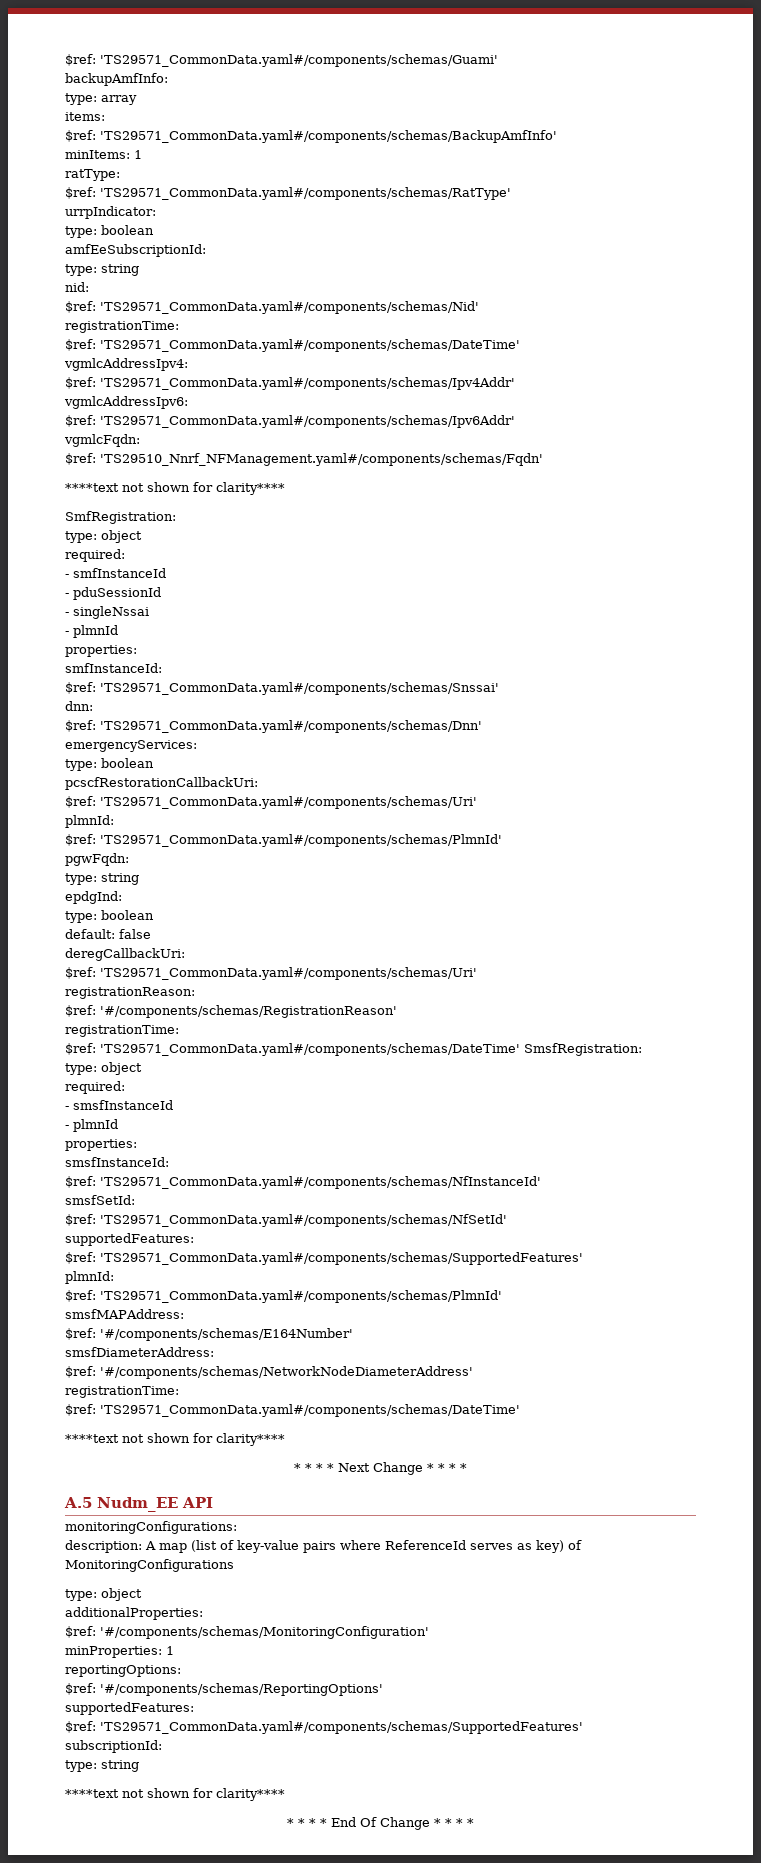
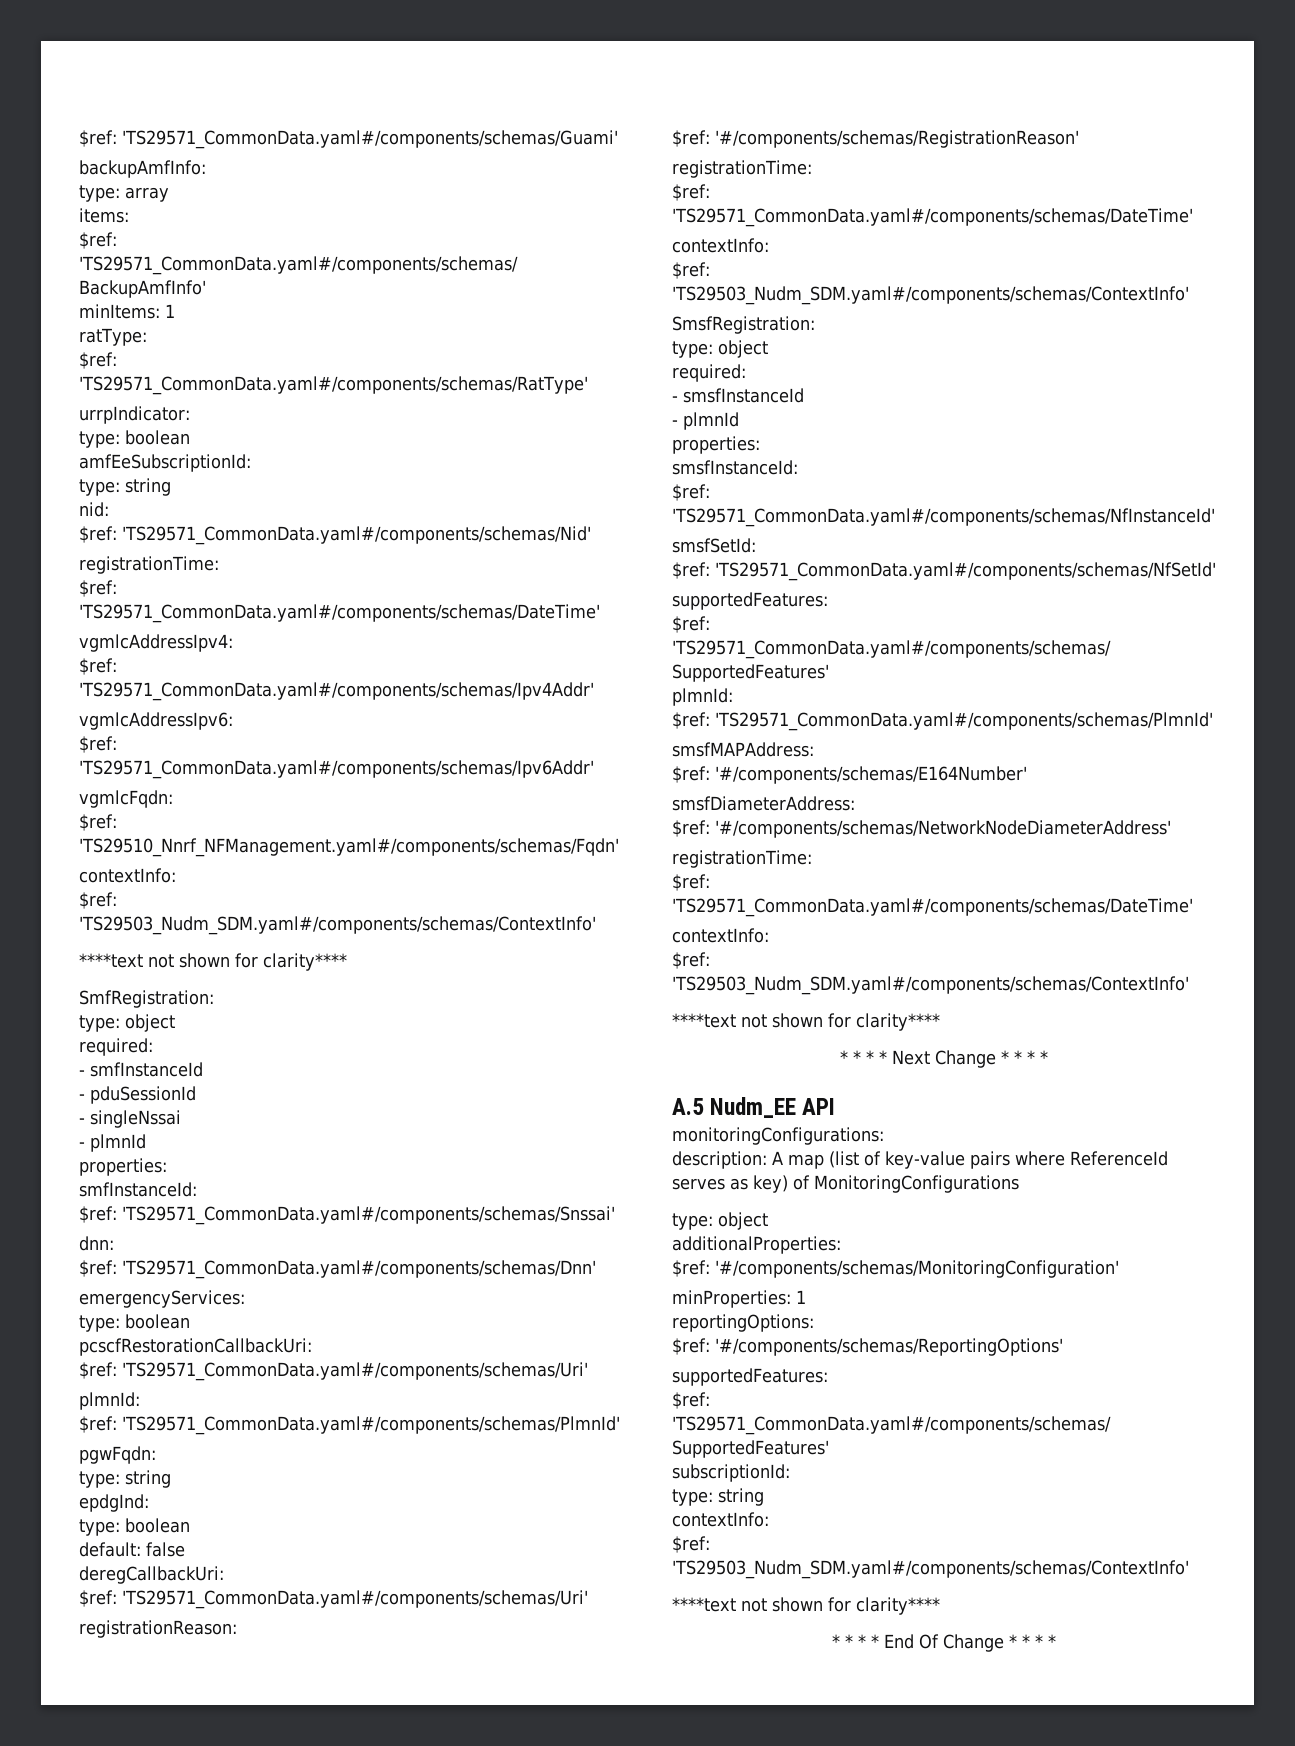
(543, 459) none -> [79,868,176,883] [79,892,117,909] [79,916,596,935] // contextInfo: // $ref: 'TS29503_Nudm_SDM.yaml#/components/schemas/ContextInfo'
(520, 1049) none -> [672,238,769,253] [672,262,710,279] [672,286,1189,305] // contextInfo: // $ref: 'TS29503_Nudm_SDM.yaml#/components/schemas/ContextInfo' //
(520, 1410) none -> [672,928,769,943] [672,952,710,969] [672,976,1189,995] // contextInfo: // $ref: 'TS29503_Nudm_SDM.yaml#/components/schemas/ContextInfo'
(139, 1766) none -> [672,1512,769,1527] [672,1536,710,1553] [672,1560,1189,1579] // contextInfo: // $ref: 'TS29503_Nudm_SDM.yaml#/components/schemas/ContextInfo'

